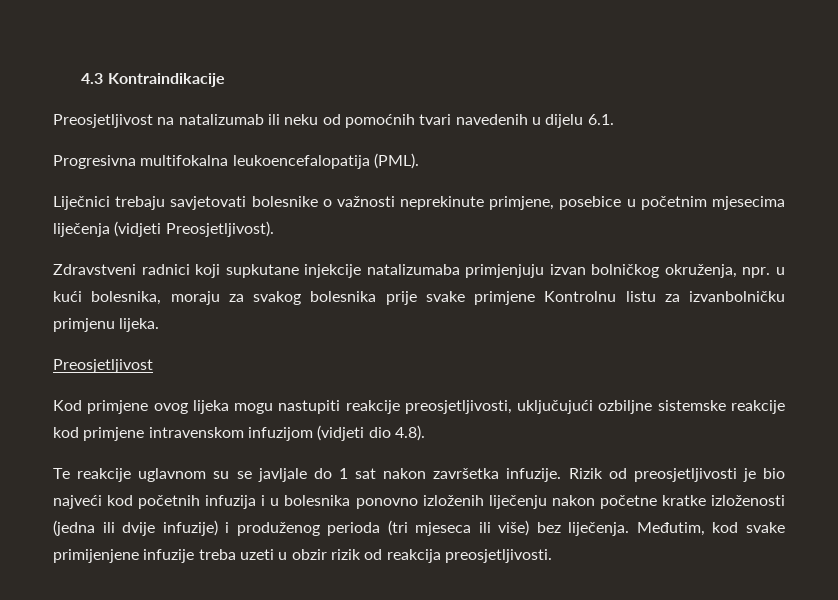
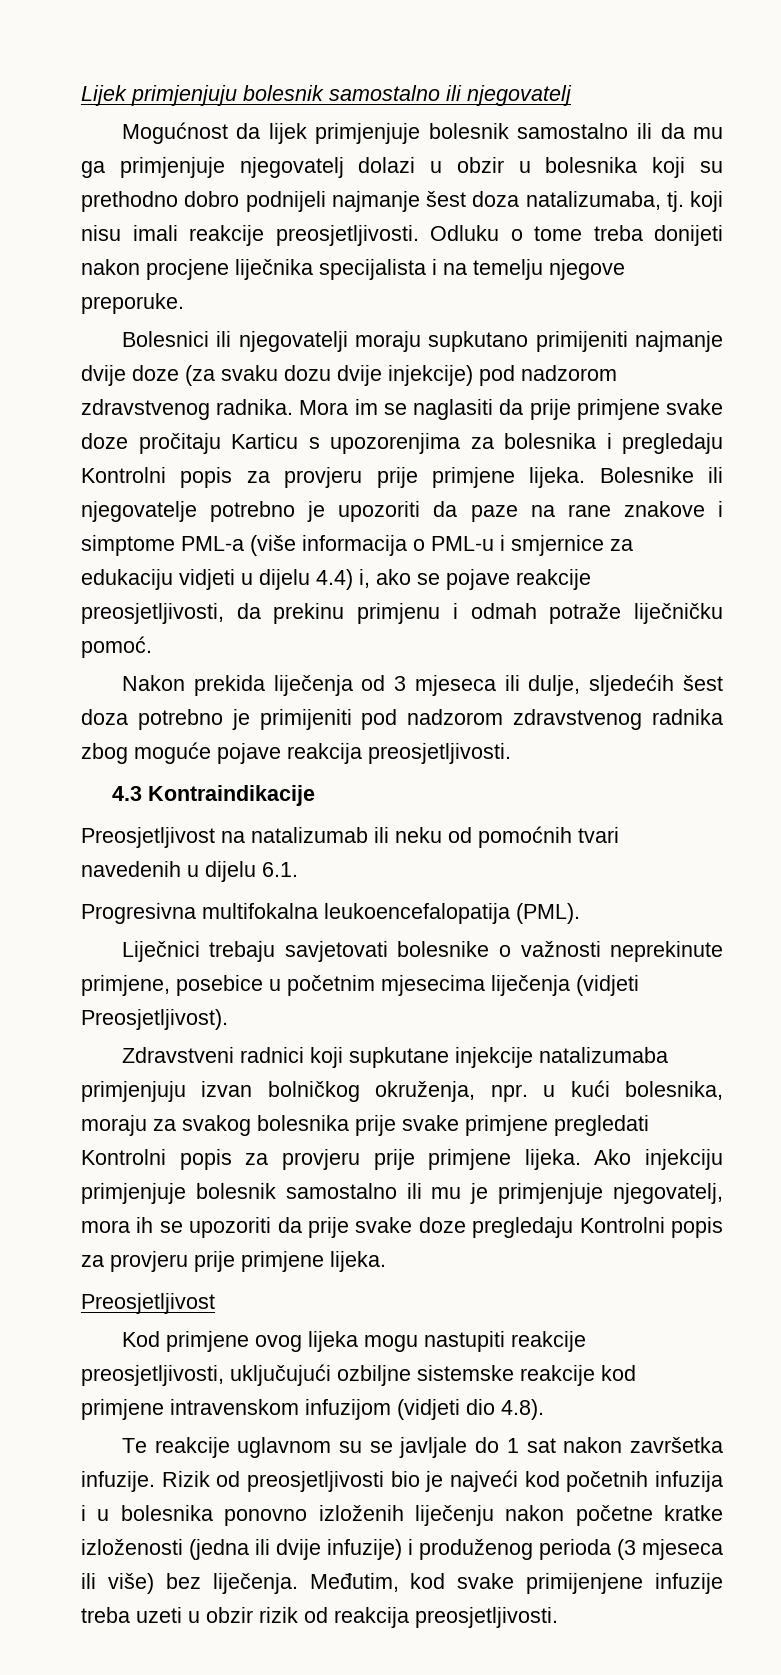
(81, 78) none -> [81,85,572,106] [121,122,723,144] [81,157,723,178] [81,191,723,212] [81,225,723,246] [81,259,625,280] [81,293,184,314] [121,331,724,352] [81,365,617,386] [81,399,723,420] [81,433,723,454] [81,467,723,488] [81,501,723,522] [81,535,633,556] [81,569,591,590] [81,603,723,624] [81,636,152,658] [121,674,723,696] [81,709,723,730] [81,742,511,764] Lijek primjenjuju bolesnik samostalno ili njegovatelj // Mogućnost da lijek primjenjuje bolesnik samostalno ili da mu ga primjenjuje njegovatelj dolazi u obzir u bolesnika koji su prethodno dobro podnijeli najmanje šest doza natalizumaba, tj. koji nisu imali reakcije preosjetljivosti. Odluku o tome treba donijeti nakon procjene liječnika specijalista i na temelju njegove preporuke. // Bolesnici ili njegovatelji moraju supkutano primijeniti najmanje dvije doze (za svaku dozu dvije injekcije) pod nadzorom zdravstvenog radnika. Mora im se naglasiti da prije primjene svake doze pročitaju Karticu s upozorenjima za bolesnika i pregledaju Kontrolni popis za provjeru prije primjene lijeka. Bolesnike ili njegovatelje potrebno je upozoriti da paze na rane znakove i simptome PML-a (više informacija o PML-u i smjernice za edukaciju vidjeti u dijelu 4.4) i, ako se pojave reakcije preosjetljivosti, da prekinu primjenu i odmah potraže liječničku pomoć. // Nakon prekida liječenja od 3 mjeseca ili dulje, sljedećih šest doza potrebno je primijeniti pod nadzorom zdravstvenog radnika zbog moguće pojave reakcija preosjetljivosti. //
[544,291,785,302] [53,318,115,332] Kontrolnu listu za izvanbolničku primjenu -> [554,1115,649,1136] [81,1149,723,1170] [81,1183,723,1204] [81,1217,723,1238] [81,1251,324,1272] pregledati Kontrolni popis za provjeru prije primjene lijeka. Ako injekciju primjenjuje bolesnik samostalno ili mu je primjenjuje njegovatelj, mora ih se upozoriti da prije svake doze pregledaju Kontrolni popis za provjeru prije primjene
[742,468,785,482] je bio -> [390,1471,444,1492] bio je
[387,520,408,536] (tri -> [617,1539,636,1560] (3

